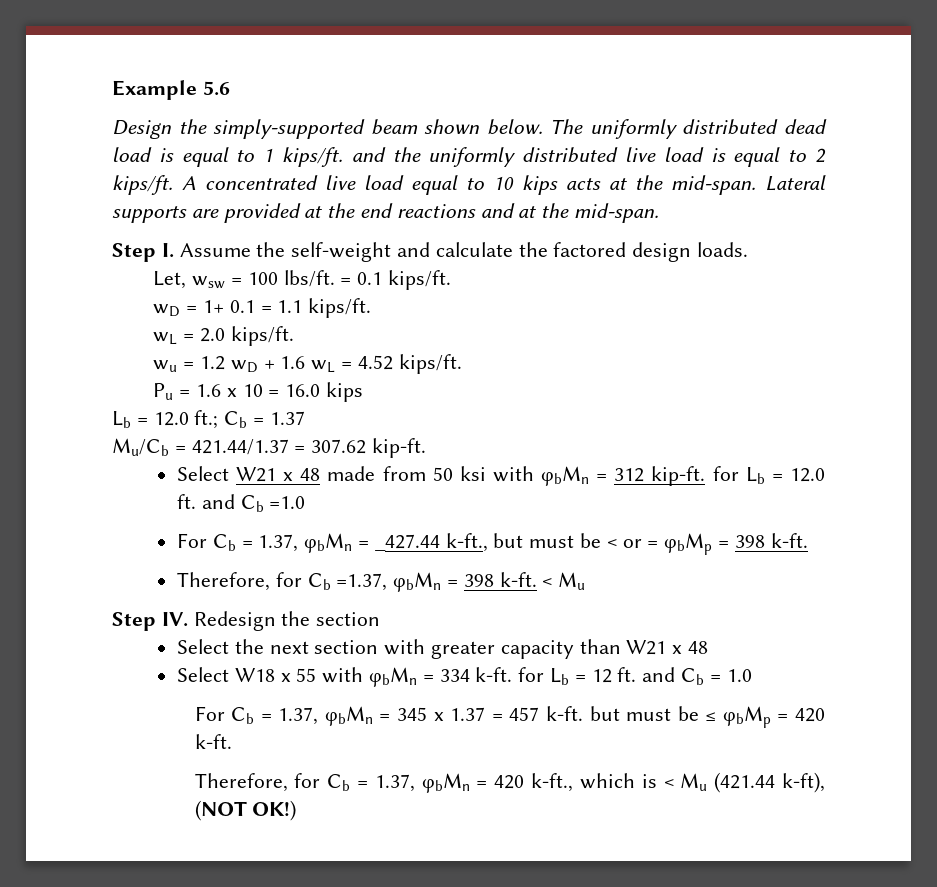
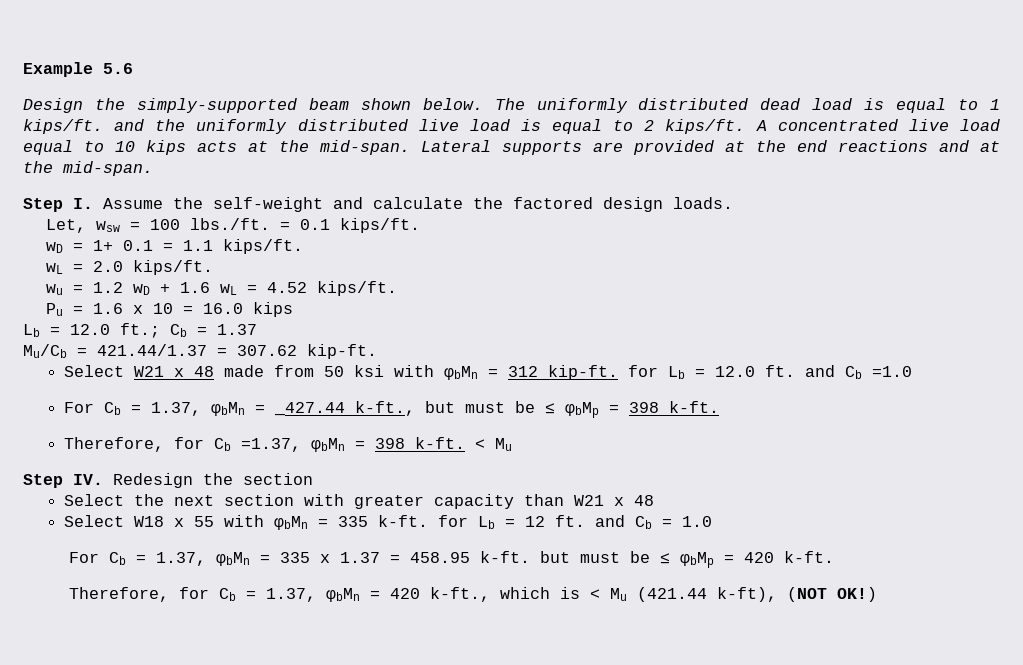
[283,270,335,287] lbs/ft. -> [189,218,270,230] lbs./ft.
[606,539,659,548] < or = -> [544,403,555,414] ≤
[439,669,470,682] 334 -> [337,516,368,527] 335
[397,707,428,721] 345 -> [279,552,310,563] 335
[509,707,540,721] 457 -> [409,552,470,563] 458.95

